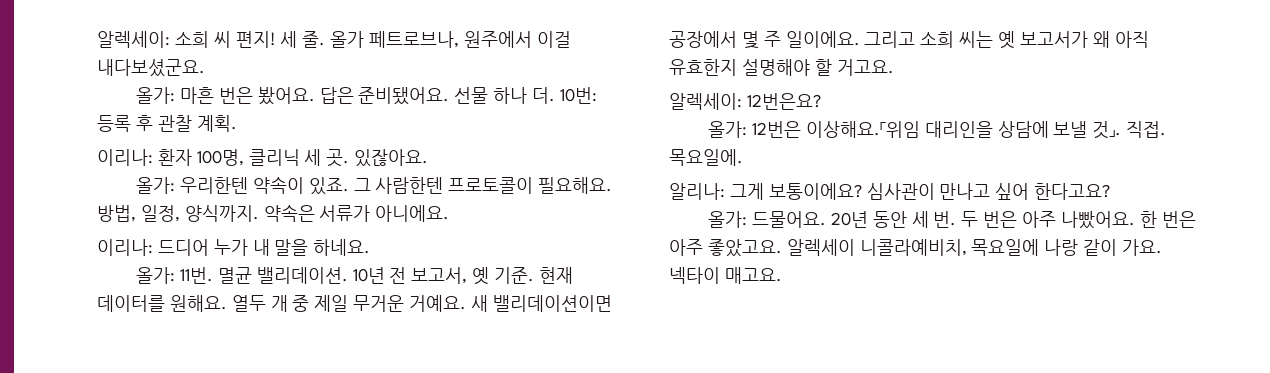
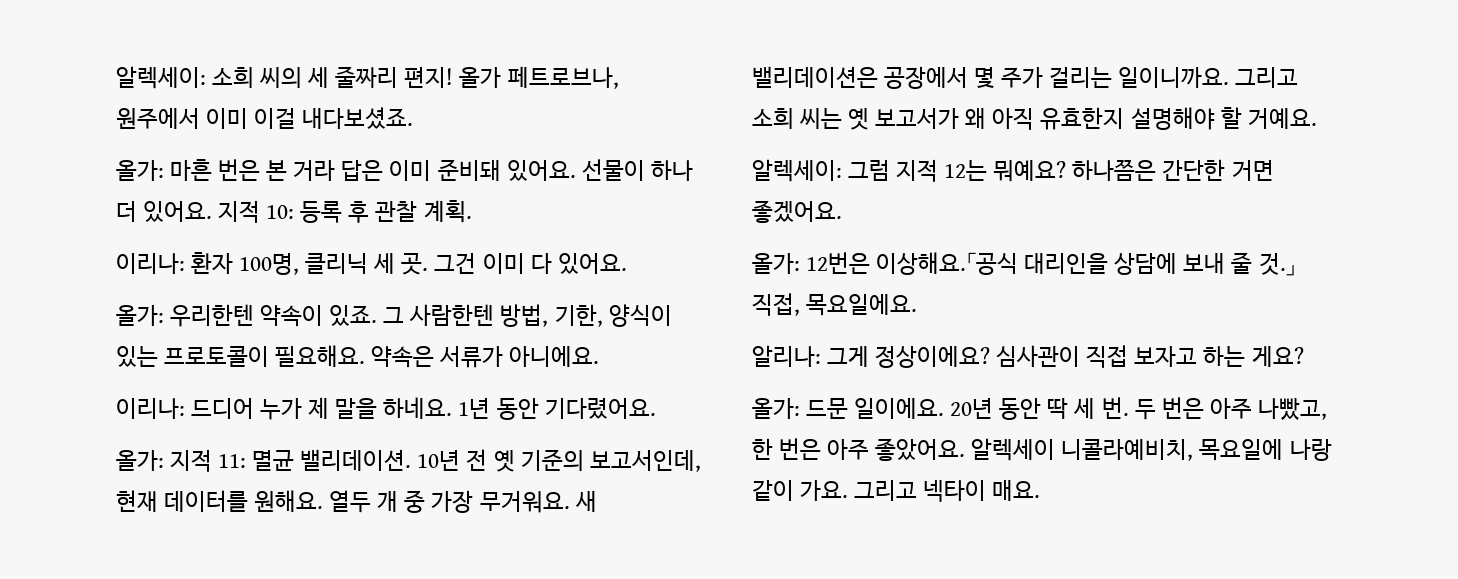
[213,31,571,48] [97,59,205,77] [136,87,597,105] 씨 편지! 세 줄. 올가 페트로브나, 원주에서 이걸 내다보셨군요. // 올가: 마흔 번은 봤어요. 답은 준비됐어요. 선물 하나 더. 10번: -> [259,66,619,89] [116,107,414,129] [116,159,693,181] [116,200,295,223] 씨의 세 줄짜리 편지! 올가 페트로브나, 원주에서 이미 이걸 내다보셨죠. // 올가: 마흔 번은 본 거라 답은 이미 준비돼 있어요. 선물이 하나 더 있어요. 지적 10:
[354,149,429,167] 있잖아요. -> [434,253,627,274] 그건 이미 다 있어요.
[448,177,613,194] [97,205,259,222] 프로토콜이 필요해요. 방법, 일정, 양식까지. -> [500,304,672,327] [116,345,366,367] 방법, 기한, 양식이 있는 프로토콜이 필요해요.
[252,239,270,256] 내 -> [308,397,330,419] 제
[136,267,213,284] // 올가: 11번. -> [458,398,656,420] [116,449,247,472] 1년 동안 기다렸어요. // 올가: 지적 11:
[411,267,535,285] 보고서, 옛 기준. -> [493,449,701,472] 옛 기준의 보고서인데,
[314,295,612,312] [669,31,860,49] 제일 무거운 거예요. 새 밸리데이션이면 공장에서 몇 주 일이에요. -> [431,490,597,513] [752,66,1230,89] 가장 무거워요. 새 밸리데이션은 공장에서 몇 주가 걸리는 일이니까요.
[836,59,894,76] [669,93,821,110] 거고요. // 알렉세이: 12번은요? -> [1247,108,1317,129] [752,159,1274,182] [752,200,842,223] 거예요. // 알렉세이: 그럼 지적 12는 뭐예요? 하나쯤은 간단한 거면 좋겠어요.
[885,121,920,138] 위임 -> [976,253,1019,275] 공식
[1053,121,1167,139] [669,149,743,166] [669,183,1111,200] [708,211,826,228] 보낼 것」. 직접. 목요일에. // 알리나: 그게 보통이에요? 심사관이 만나고 싶어 한다고요? // 올가: 드물어요. -> [1183,252,1296,276] [752,293,918,316] [752,345,1304,368] [752,398,945,419] 보내 줄 것.」직접, 목요일에요. // 알리나: 그게 정상이에요? 심사관이 직접 보자고 하는 게요? // 올가: 드문 일이에요.
(907, 219) none -> [1047,398,1069,419] 딱
[1060,211,1135,229] 나빴어요. -> [1257,398,1327,420] 나빴고,
[707,239,782,257] 좋았고요. -> [875,438,966,461] 좋았어요.
[669,267,782,284] 넥타이 매고요. -> [854,480,1041,502] 그리고 넥타이 매요.

